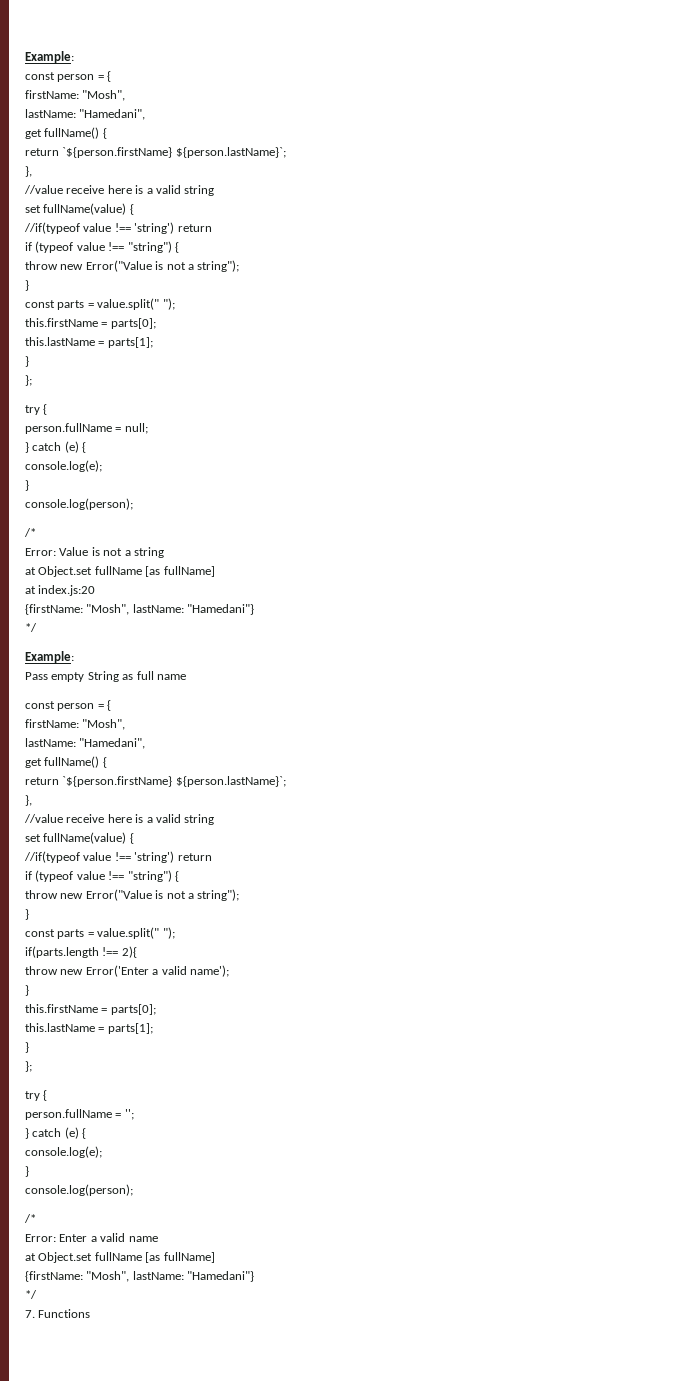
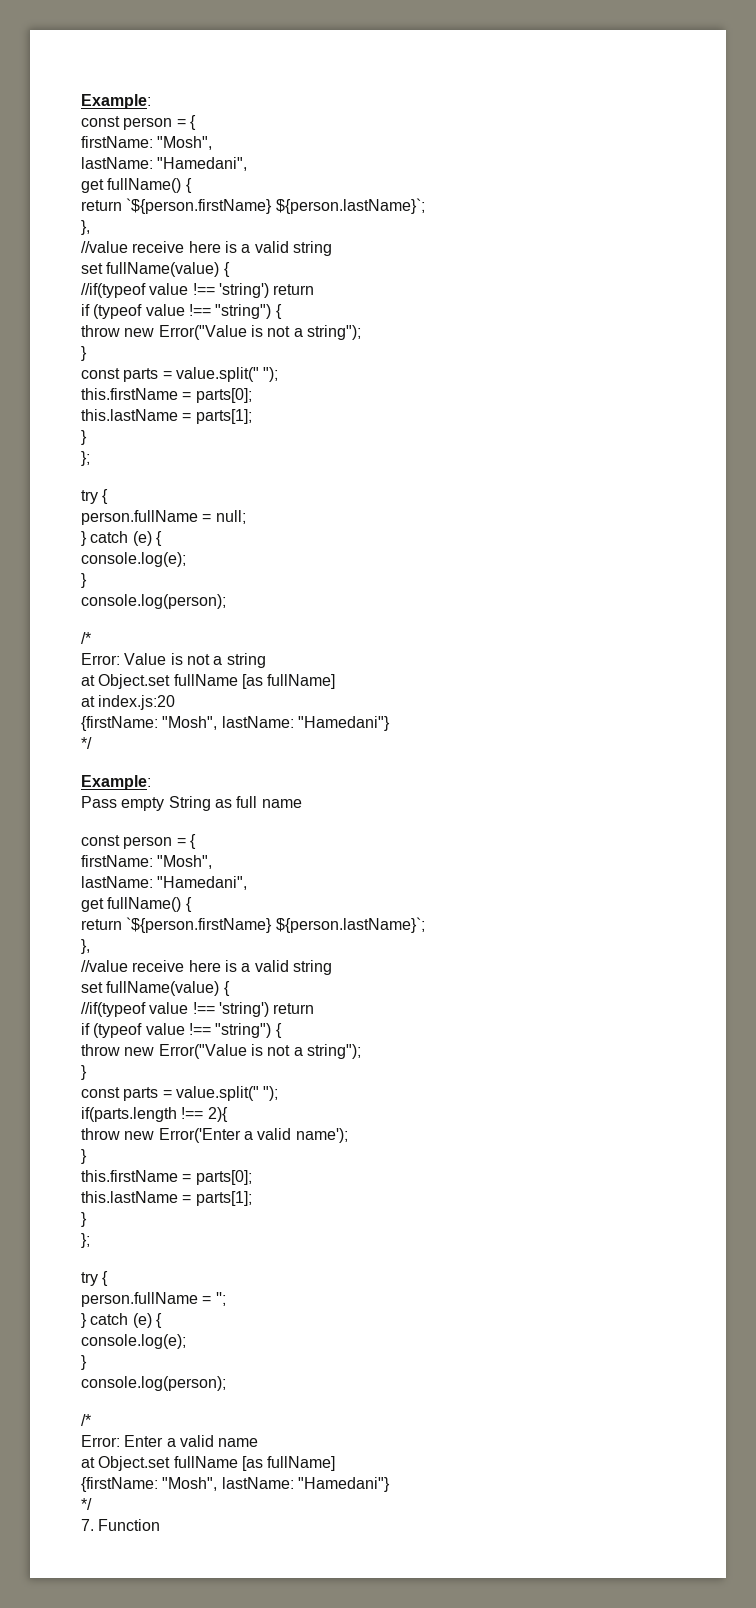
[38,1309,91,1318] Functions -> [98,1519,161,1531] Function

